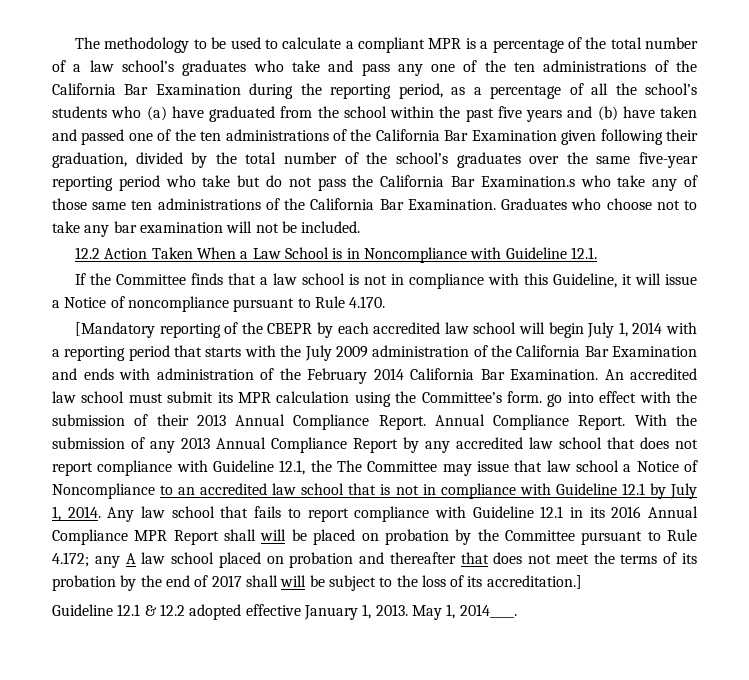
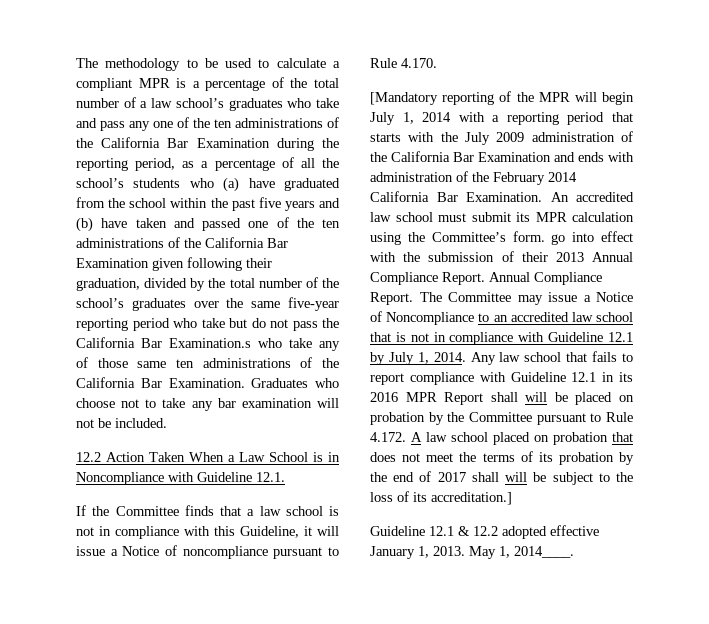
[267,322,517,338] CBEPR by each accredited law school -> [538,92,570,102] MPR
[634,414,697,426] [52,437,698,453] [52,460,332,476] With the submission of any 2013 Annual Compliance Report by any accredited law school that does not report compliance with Guideline 12.1, the -> (413, 298) none
[514,460,619,472] that law school -> (577, 297) none
[648,506,698,518] [52,529,128,545] Annual Compliance -> (398, 397) none
[52,552,120,568] 4.172; any -> [370,432,406,442] 4.172.
[359,552,456,564] and thereafter -> (608, 438) none

